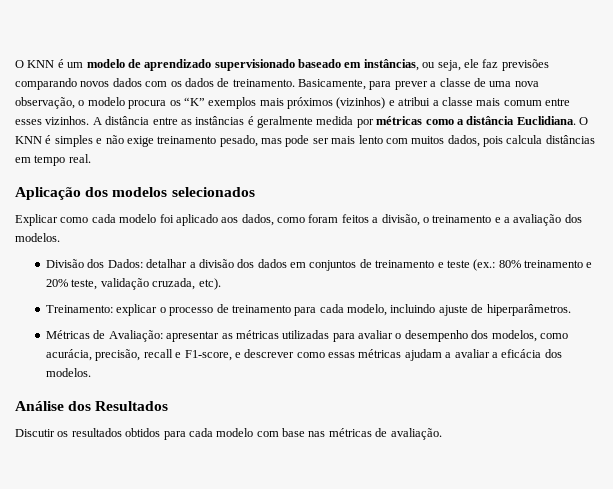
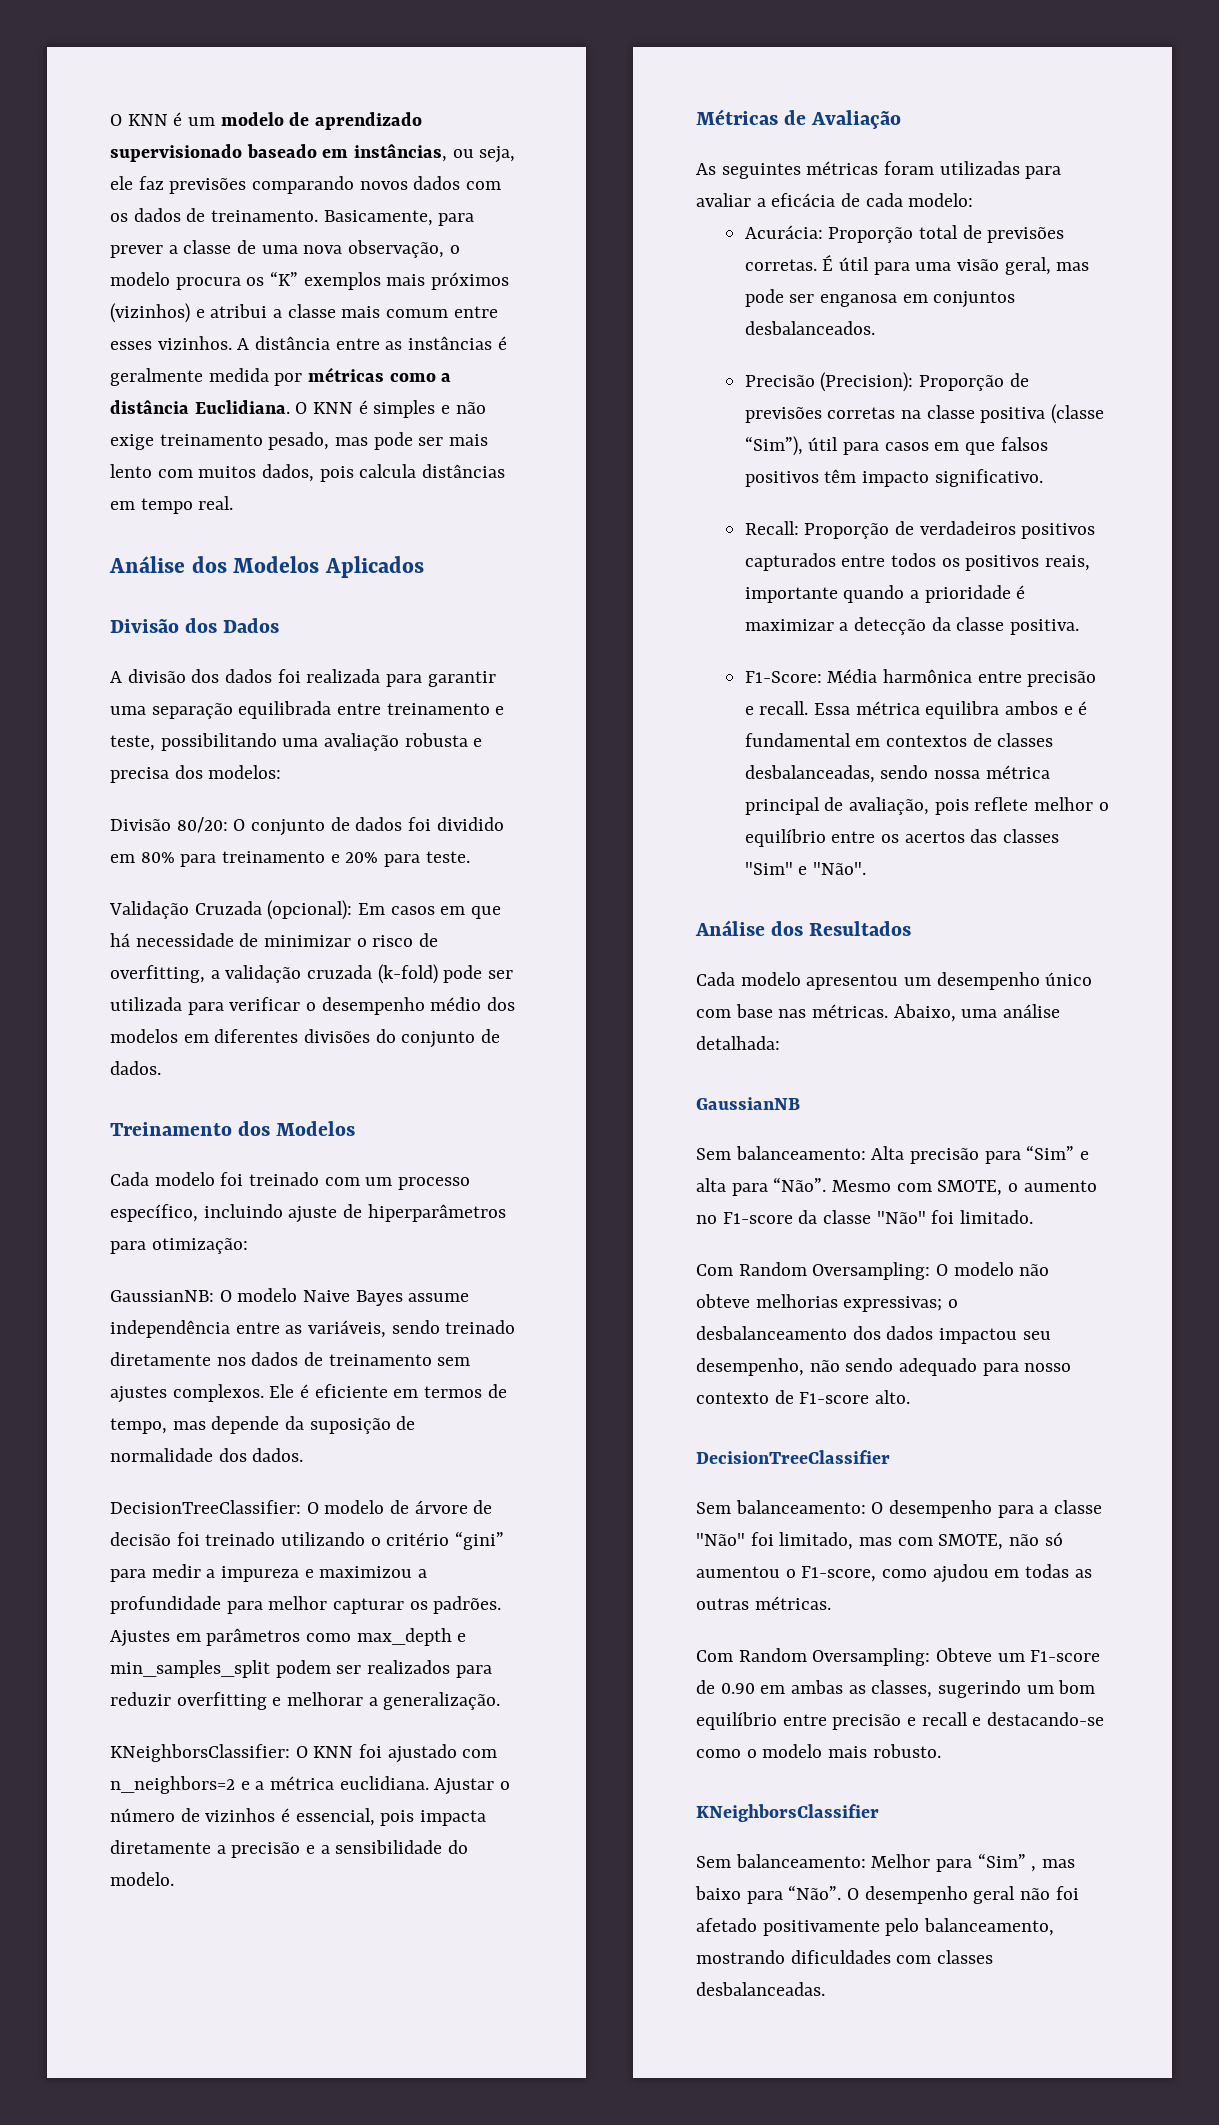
[15,187,255,200] [15,214,582,226] [15,233,60,242] [46,259,593,271] [46,278,221,290] [46,304,571,316] [46,330,568,342] [46,349,562,361] [46,368,92,377] [15,401,169,411] [15,428,442,440] Aplicação dos modelos selecionados // Explicar como cada modelo foi aplicado aos dados, como foram feitos a divisão, o treinamento e a avaliação dos modelos. // Divisão dos Dados: detalhar a divisão dos dados em conjuntos de treinamento e teste (ex.: 80% treinamento e 20% teste, validação cruzada, etc). // Treinamento: explicar o processo de treinamento para cada modelo, incluindo ajuste de hiperparâmetros. // Métricas de Avaliação: apresentar as métricas utilizadas para avaliar o desempenho dos modelos, como acurácia, precisão, recall e F1-score, e descrever como essas métricas ajudam a avaliar a eficácia dos modelos. // Análise dos Resultados // Discutir os resultados obtidos para cada modelo com base nas métricas de avaliação. -> [109,556,424,578] [110,618,280,633] [110,669,496,687] [110,701,505,719] [110,733,483,751] [110,765,282,783] [110,817,504,836] [110,851,470,867] [109,900,502,920] [110,933,439,947] [110,964,514,984] [110,997,516,1015] [110,1029,501,1048] [110,1061,161,1075] [110,1121,356,1136] [110,1172,471,1190] [110,1204,506,1223] [110,1238,248,1254] [110,1288,470,1306] [110,1320,516,1338] [110,1352,471,1366] [110,1384,507,1403] [110,1416,416,1434] [110,1448,304,1462] [110,1500,493,1514] [110,1531,505,1550] [110,1564,428,1582] [110,1596,502,1614] [110,1628,467,1647] [110,1660,492,1678] [110,1692,501,1710] [110,1744,498,1763] [110,1776,511,1795] [110,1808,487,1826] [110,1840,469,1858] [110,1872,174,1886] [696,109,902,129] [696,161,1062,179] [696,193,974,207] [744,225,1065,243] [744,255,1090,275] [744,289,1016,308] [744,321,875,335] [744,372,1029,392] [744,404,1105,424] [744,436,1048,456] [744,469,1043,487] [744,521,1096,539] [744,553,1091,571] [744,585,1026,603] [744,617,1080,635] [744,669,1097,687] [744,701,1088,719] [744,733,1054,747] [744,765,1050,783] [744,797,1109,815] [744,829,1060,847] [744,862,867,875] [695,920,912,936] [696,972,1093,990] [696,1004,1061,1022] [696,1036,780,1050] [696,1097,800,1110] [696,1145,1090,1164] [696,1177,1097,1196] [696,1210,1034,1224] [696,1262,1050,1280] [696,1294,959,1312] [696,1326,1051,1344] [696,1358,1072,1376] [696,1390,911,1404] [696,1450,890,1464] [696,1500,1103,1518] [696,1532,1063,1550] [696,1564,1092,1583] [696,1596,831,1610] [696,1648,1101,1666] [696,1680,1096,1698] [696,1712,1105,1730] [696,1744,941,1758] [696,1804,879,1822] [696,1853,1076,1872] [695,1885,1079,1904] [696,1918,1055,1936] [696,1950,994,1964] [696,1982,825,1996] Análise dos Modelos Aplicados // Divisão dos Dados // A divisão dos dados foi realizada para garantir uma separação equilibrada entre treinamento e teste, possibilitando uma avaliação robusta e precisa dos modelos: // Divisão 80/20: O conjunto de dados foi dividido em 80% para treinamento e 20% para teste. // Validação Cruzada (opcional): Em casos em que há necessidade de minimizar o risco de overfitting, a validação cruzada (k-fold) pode ser utilizada para verificar o desempenho médio dos modelos em diferentes divisões do conjunto de dados. // Treinamento dos Modelos // Cada modelo foi treinado com um processo específico, incluindo ajuste de hiperparâmetros para otimização: // GaussianNB: O modelo Naive Bayes assume independência entre as variáveis, sendo treinado diretamente nos dados de treinamento sem ajustes complexos. Ele é eficiente em termos de tempo, mas depende da suposição de normalidade dos dados. // DecisionTreeClassifier: O modelo de árvore de decisão foi treinado utilizando o critério “gini” para medir a impureza e maximizou a profundidade para melhor capturar os padrões. Ajustes em parâmetros como max_depth e min_samples_split podem ser realizados para reduzir overfitting e melhorar a generalização. // KNeighborsClassifier: O KNN foi ajustado com n_neighbors=2 e a métrica euclidiana. Ajustar o número de vizinhos é essencial, pois impacta diretamente a precisão e a sensibilidade do modelo. // Métricas de Avaliação // As seguintes métricas foram utilizadas para avaliar a eficácia de cada modelo: // Acurácia: Proporção total de previsões corretas. É útil para uma visão geral, mas pode ser enganosa em conjuntos desbalanceados. // Precisão (Precision): Proporção de previsões corretas na classe positiva (classe “Sim”), útil para casos em que falsos positivos têm impacto significativo. // Recall: Proporção de verdadeiros positivos capturados entre todos os positivos reais, importante quando a prioridade é maximizar a detecção da classe positiva. // F1-Score: Média harmônica entre precisão e recall. Essa métrica equilibra ambos e é fundamental em contextos de classes desbalanceadas, sendo nossa métrica principal de avaliação, pois reflete melhor o equilíbrio entre os acertos das classes "Sim" e "Não". // Análise dos Resultados // Cada modelo apresentou um desempenho único com base nas métricas. Abaixo, uma análise detalhada: // GaussianNB // Sem balanceamento: Alta precisão para “Sim” e alta para “Não”. Mesmo com SMOTE, o aumento no F1-score da classe "Não" foi limitado. // Com Random Oversampling: O modelo não obteve melhorias expressivas; o desbalanceamento dos dados impactou seu desempenho, não sendo adequado para nosso contexto de F1-score alto. // DecisionTreeClassifier // Sem balanceamento: O desempenho para a classe "Não" foi limitado, mas com SMOTE, não só aumentou o F1-score, como ajudou em todas as outras métricas. // Com Random Oversampling: Obteve um F1-score de 0.90 em ambas as classes, sugerindo um bom equilíbrio entre precisão e recall e destacando-se como o modelo mais robusto. // KNeighborsClassifier // Sem balanceamento: Melhor para “Sim” , mas baixo para “Não”. O desempenho geral não foi afetado positivamente pelo balanceamento, mostrando dificuldades com classes desbalanceadas.

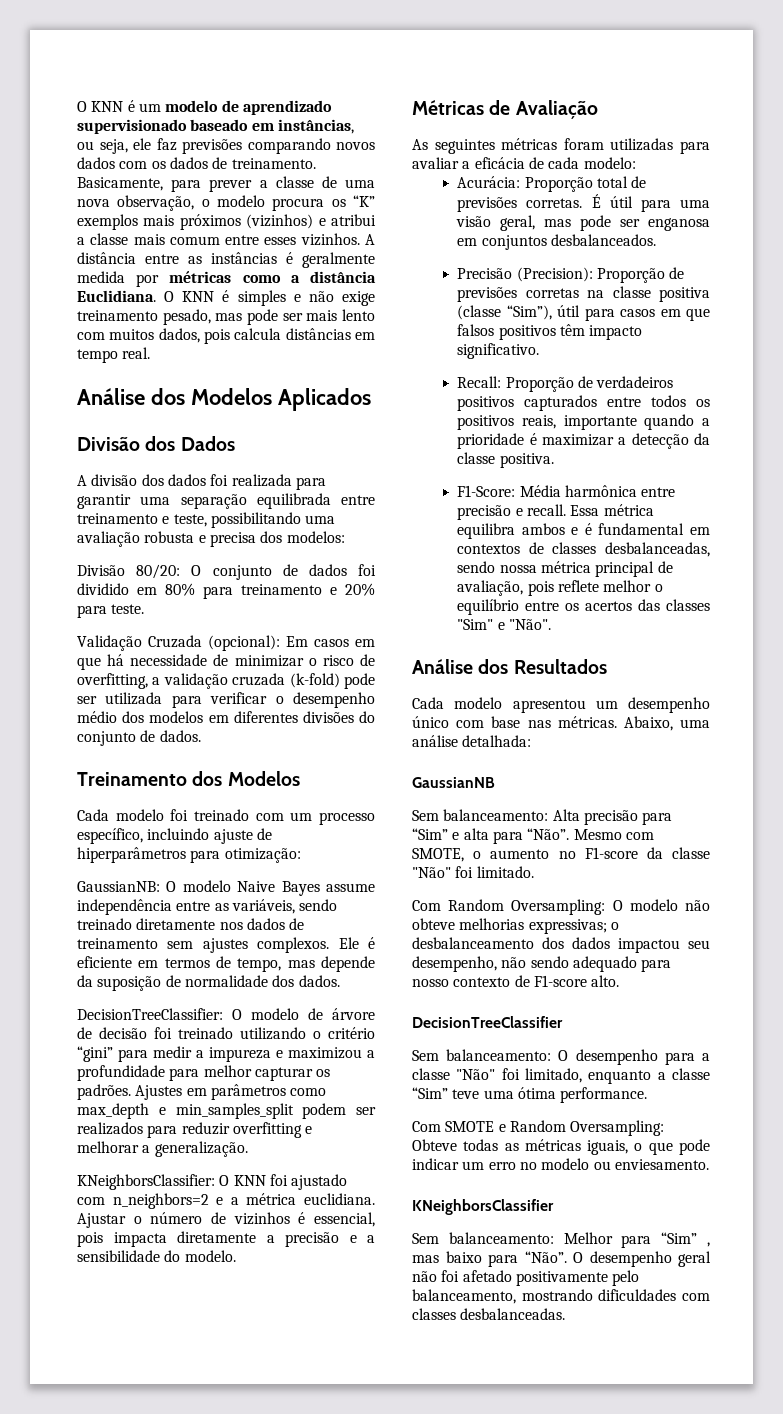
[859,1532,1063,1550] [696,1564,1092,1583] [696,1596,831,1610] [696,1650,733,1662] mas com SMOTE, não só aumentou o F1-score, como ajudou em todas as outras métricas. // Com -> [588,1068,710,1084] [412,1087,648,1103] [412,1121,506,1132] enquanto a classe “Sim” teve uma ótima performance. // Com SMOTE e
[997,1650,1101,1662] [696,1680,1096,1698] [696,1712,1105,1730] [696,1744,941,1758] um F1-score de 0.90 em ambas as classes, sugerindo um bom equilíbrio entre precisão e recall e destacando-se como o modelo mais robusto. -> [463,1139,710,1155] [412,1158,709,1170] todas as métricas iguais, o que pode indicar um erro no modelo ou enviesamento.

